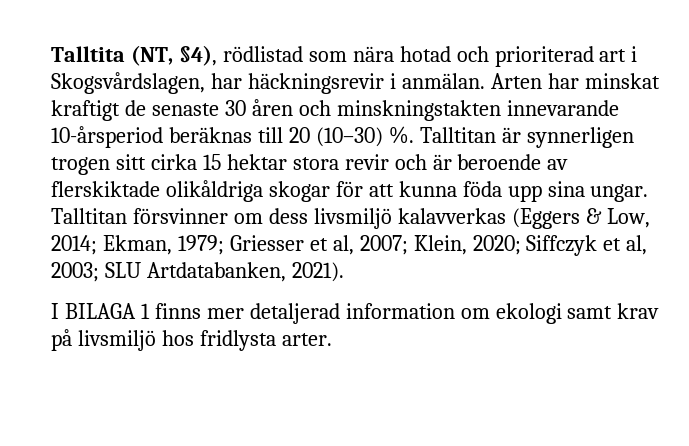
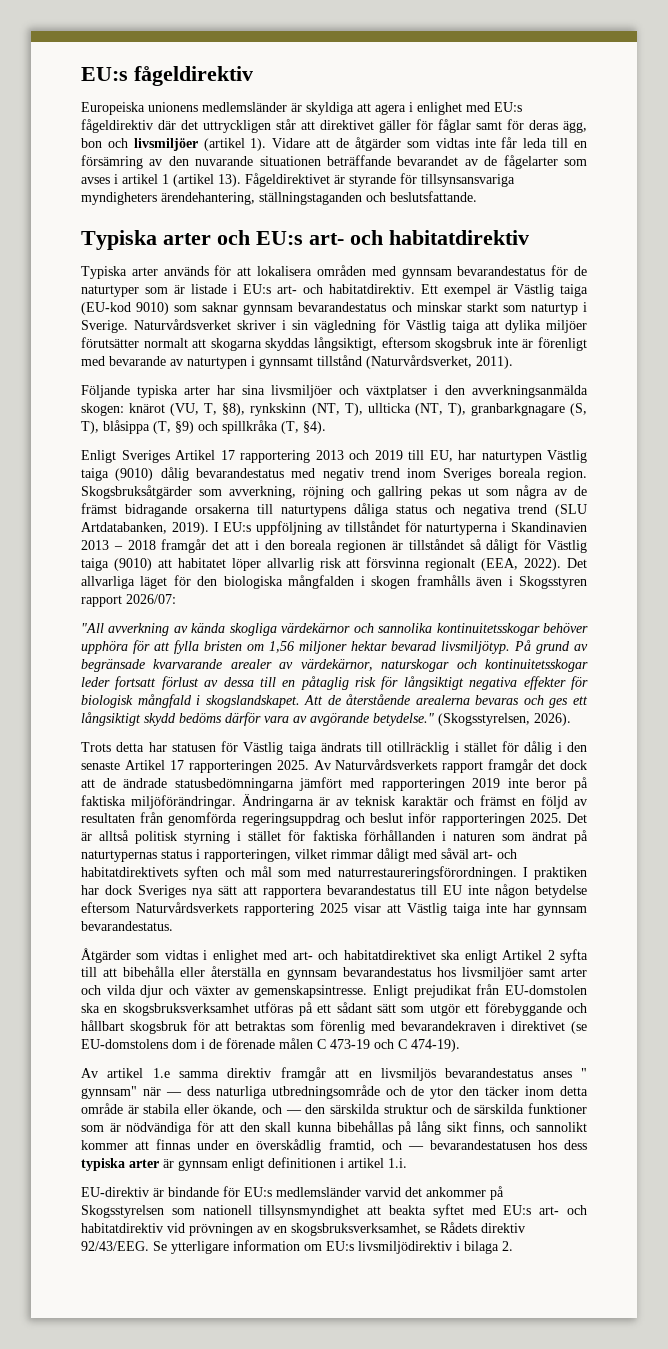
[51,45,638,67] [51,72,660,94] [51,99,619,121] [51,126,634,148] [51,154,569,175] [51,180,649,202] [51,208,650,229] [51,235,648,256] [51,262,344,282] [51,303,660,324] [51,329,332,351] Talltita (NT, §4), rödlistad som nära hotad och prioriterad art i Skogsvårdslagen, har häckningsrevir i anmälan. Arten har minskat kraftigt de senaste 30 åren och minskningstakten innevarande 10-årsperiod beräknas till 20 (10–30) %. Talltitan är synnerligen trogen sitt cirka 15 hektar stora revir och är beroende av flerskiktade olikåldriga skogar för att kunna föda upp sina ungar. Talltitan försvinner om dess livsmiljö kalavverkas (Eggers & Low, 2014; Ekman, 1979; Griesser et al, 2007; Klein, 2020; Siffczyk et al, 2003; SLU Artdatabanken, 2021). // I BILAGA 1 finns mer detaljerad information om ekologi samt krav på livsmiljö hos fridlysta arter. -> [81,66,253,86] [81,102,522,115] [81,119,587,133] [81,137,588,151] [81,155,587,169] [81,173,515,187] [81,191,477,205] [81,230,529,250] [81,265,587,279] [81,284,588,297] [81,302,587,315] [81,319,587,333] [81,337,588,351] [81,355,513,369] [81,385,588,398] [81,403,587,416] [81,420,326,434] [81,450,587,463] [81,467,587,481] [81,485,587,499] [81,503,587,517] [81,521,587,535] [81,539,588,553] [81,557,588,571] [81,575,587,589] [81,594,176,607] [81,623,588,636] [81,640,588,654] [81,659,588,672] [81,676,588,690] [81,694,588,708] [81,712,571,726] [81,741,587,755] [81,759,587,773] [81,777,589,791] [81,794,587,809] [81,812,587,826] [81,830,588,844] [81,848,517,862] [81,866,587,880] [81,884,587,898] [81,902,587,916] [81,921,173,931] [81,948,588,963] [81,966,587,980] [81,984,587,998] [81,1002,588,1016] [81,1020,587,1034] [81,1038,460,1052] [81,1067,587,1081] [81,1085,589,1099] [81,1103,588,1116] [81,1121,588,1135] [81,1139,587,1153] [81,1157,407,1171] [81,1186,504,1200] [81,1204,587,1218] [81,1222,525,1236] [81,1240,513,1254] EU:s fågeldirektiv // Europeiska unionens medlemsländer är skyldiga att agera i enlighet med EU:s fågeldirektiv där det uttryckligen står att direktivet gäller för fåglar samt för deras ägg, bon och livsmiljöer (artikel 1). Vidare att de åtgärder som vidtas inte får leda till en försämring av den nuvarande situationen beträffande bevarandet av de fågelarter som avses i artikel 1 (artikel 13). Fågeldirektivet är styrande för tillsynsansvariga myndigheters ärendehantering, ställningstaganden och beslutsfattande. // Typiska arter och EU:s art- och habitatdirektiv // Typiska arter används för att lokalisera områden med gynnsam bevarandestatus för de naturtyper som är listade i EU:s art- och habitatdirektiv. Ett exempel är Västlig taiga (EU-kod 9010) som saknar gynnsam bevarandestatus och minskar starkt som naturtyp i Sverige. Naturvårdsverket skriver i sin vägledning för Västlig taiga att dylika miljöer förutsätter normalt att skogarna skyddas långsiktigt, eftersom skogsbruk inte är förenligt med bevarande av naturtypen i gynnsamt tillstånd (Naturvårdsverket, 2011). // Följande typiska arter har sina livsmiljöer och växtplatser i den avverkningsanmälda skogen: knärot (VU, T, §8), rynkskinn (NT, T), ullticka (NT, T), granbarkgnagare (S, T), blåsippa (T, §9) och spillkråka (T, §4). // Enligt Sveriges Artikel 17 rapportering 2013 och 2019 till EU, har naturtypen Västlig taiga (9010) dålig bevarandestatus med negativ trend inom Sveriges boreala region. Skogsbruksåtgärder som avverkning, röjning och gallring pekas ut som några av de främst bidragande orsakerna till naturtypens dåliga status och negativa trend (SLU Artdatabanken, 2019). I EU:s uppföljning av tillståndet för naturtyperna i Skandinavien 2013 – 2018 framgår det att i den boreala regionen är tillståndet så dåligt för Västlig taiga (9010) att habitatet löper allvarlig risk att försvinna regionalt (EEA, 2022). Det allvarliga läget för den biologiska mångfalden i skogen framhålls även i Skogsstyren rapport 2026/07: // "All avverkning av kända skogliga värdekärnor och sannolika kontinuitetsskogar behöver upphöra för att fylla bristen om 1,56 miljoner hektar bevarad livsmiljötyp. På grund av begränsade kvarvarande arealer av värdekärnor, naturskogar och kontinuitetsskogar leder fortsatt förlust av dessa till en påtaglig risk för långsiktigt negativa effekter för biologisk mångfald i skogslandskapet. Att de återstående arealerna bevaras och ges ett långsiktigt skydd bedöms därför vara av avgörande betydelse." (Skogsstyrelsen, 2026). // Trots detta har statusen för Västlig taiga ändrats till otillräcklig i stället för dålig i den senaste Artikel 17 rapporteringen 2025. Av Naturvårdsverkets rapport framgår det dock att de ändrade statusbedömningarna jämfört med rapporteringen 2019 inte beror på faktiska miljöförändringar. Ändringarna är av teknisk karaktär och främst en följd av resultaten från genomförda regeringsuppdrag och beslut inför rapporteringen 2025. Det är alltså politisk styrning i stället för faktiska förhållanden i naturen som ändrat på naturtypernas status i rapporteringen, vilket rimmar dåligt med såväl art- och habitatdirektivets syften och mål som med naturrestaureringsförordningen. I praktiken har dock Sveriges nya sätt att rapportera bevarandestatus till EU inte någon betydelse eftersom Naturvårdsverkets rapportering 2025 visar att Västlig taiga inte har gynnsam bevarandestatus. // Åtgärder som vidtas i enlighet med art- och habitatdirektivet ska enligt Artikel 2 syfta till att bibehålla eller återställa en gynnsam bevarandestatus hos livsmiljöer samt arter och vilda djur och växter av gemenskapsintresse. Enligt prejudikat från EU-domstolen ska en skogsbruksverksamhet utföras på ett sådant sätt som utgör ett förebyggande och hållbart skogsbruk för att betraktas som förenlig med bevarandekraven i direktivet (se EU-domstolens dom i de förenade målen C 473-19 och C 474-19). // Av artikel 1.e samma direktiv framgår att en livsmiljös bevarandestatus anses " gynnsam" när — dess naturliga utbredningsområde och de ytor den täcker inom detta område är stabila eller ökande, och — den särskilda struktur och de särskilda funktioner som är nödvändiga för att den skall kunna bibehållas på lång sikt finns, och sannolikt kommer att finnas under en överskådlig framtid, och — bevarandestatusen hos dess typiska arter är gynnsam enligt definitionen i artikel 1.i. // EU-direktiv är bindande för EU:s medlemsländer varvid det ankommer på Skogsstyrelsen som nationell tillsynsmyndighet att beakta syftet med EU:s art- och habitatdirektiv vid prövningen av en skogsbruksverksamhet, se Rådets direktiv 92/43/EEG. Se ytterligare information om EU:s livsmiljödirektiv i bilaga 2.

